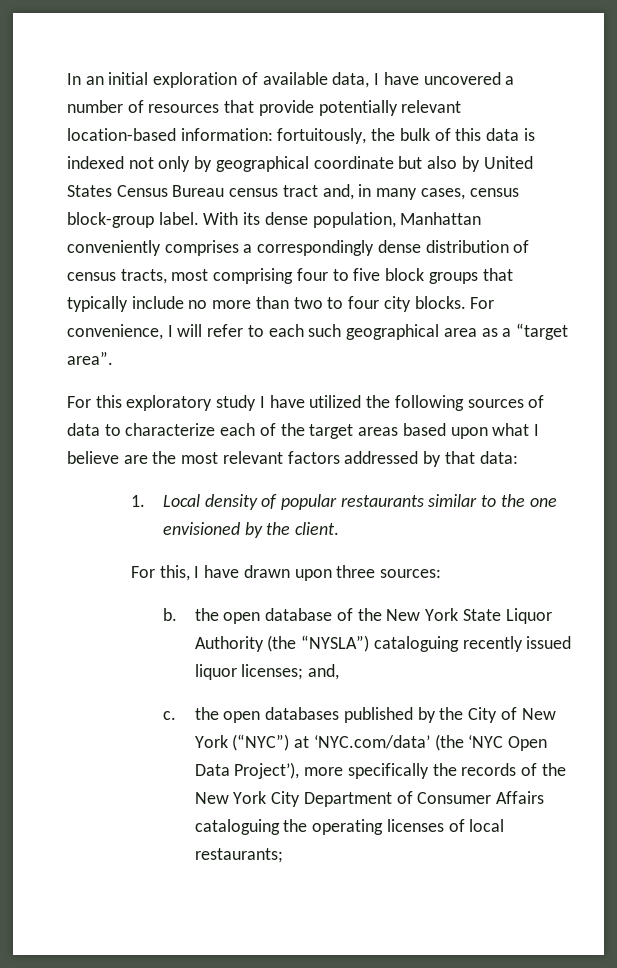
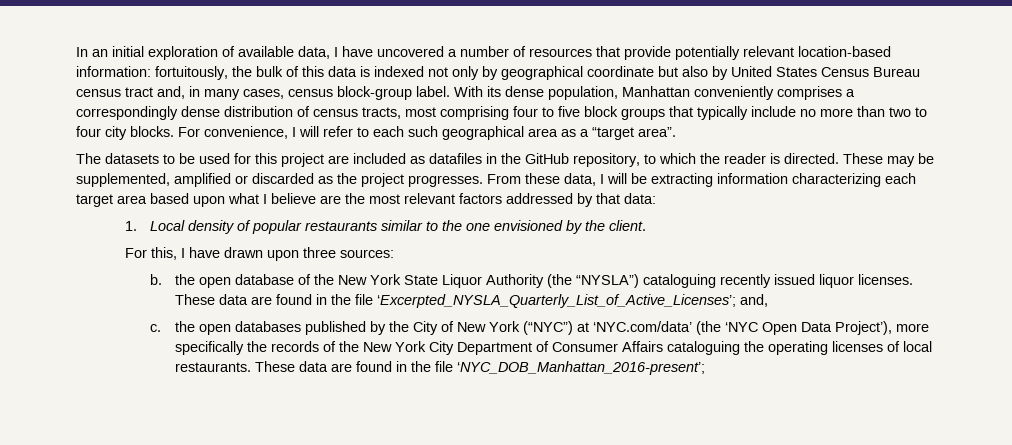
[67,395,545,411] [67,423,399,439] For this exploratory study I have utilized the following sources of data to characterize each of the target areas -> [76,153,934,167] [76,173,916,187] [76,194,147,207] The datasets to be used for this project are included as datafiles in the GitHub repository, to which the reader is directed. These may be supplemented, amplified or discarded as the project progresses. From these data, I will be extracting information characterizing each target area
[241,664,304,680] licenses; -> [857,274,913,285] [174,294,736,308] licenses. These data are found in the file ‘Excerpted_NYSLA_Quarterly_List_of_Active_Licenses’;
[194,848,283,863] restaurants; -> [174,361,705,375] restaurants. These data are found in the file ‘NYC_DOB_Manhattan_2016-present’;

